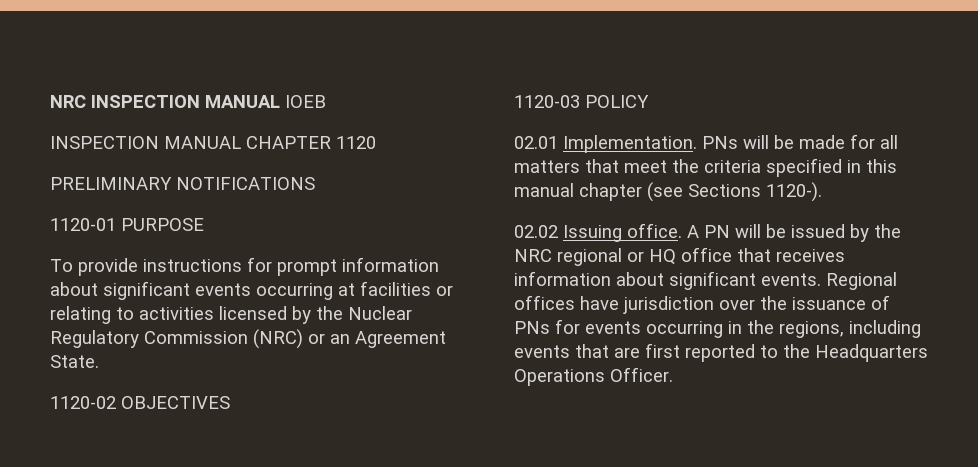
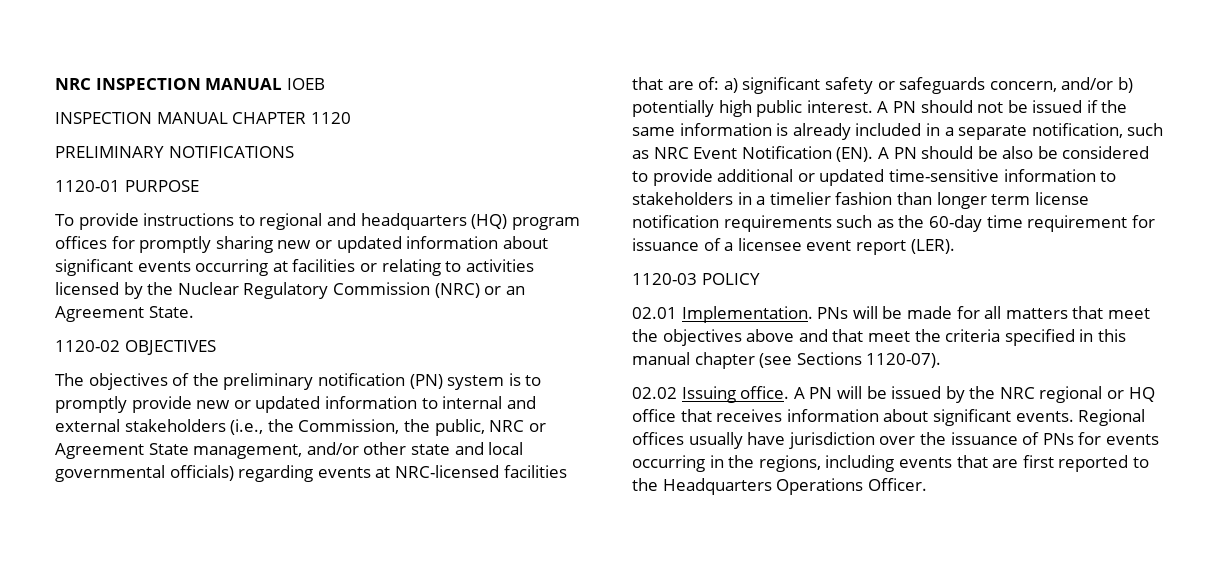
[247,257,337,276] for prompt -> [238,213,580,230] [55,236,402,253] to regional and headquarters (HQ) program offices for promptly sharing new or updated
(230, 402) none -> [55,373,542,390] [55,396,536,413] [55,419,546,436] [55,442,524,459] [55,465,567,482] [632,77,1133,94] [632,100,1128,117] [632,123,1164,140] [632,146,1150,162] [632,169,1117,186] [632,192,1089,209] [632,215,1155,232] [632,238,955,255] // The objectives of the preliminary notification (PN) system is to promptly provide new or updated information to internal and external stakeholders (i.e., the Commission, the public, NRC or Agreement State management, and/or other state and local governmental officials) regarding events at NRC-licensed facilities that are of: a) significant safety or safeguards concern, and/or b) potentially high public interest. A PN should not be issued if the same information is already included in a separate notification, such as NRC Event Notification (EN). A PN should be also be considered to provide additional or updated time-sensitive information to stakeholders in a timelier fashion than longer term license notification requirements such as the 60-day time requirement for issuance of a licensee event report (LER).
(699, 166) none -> [662,329,941,346] objectives above and that meet the
[766,182,822,202] 1120-). -> [866,353,942,368] 1120-07).
(575, 302) none -> [688,432,743,449] usually

